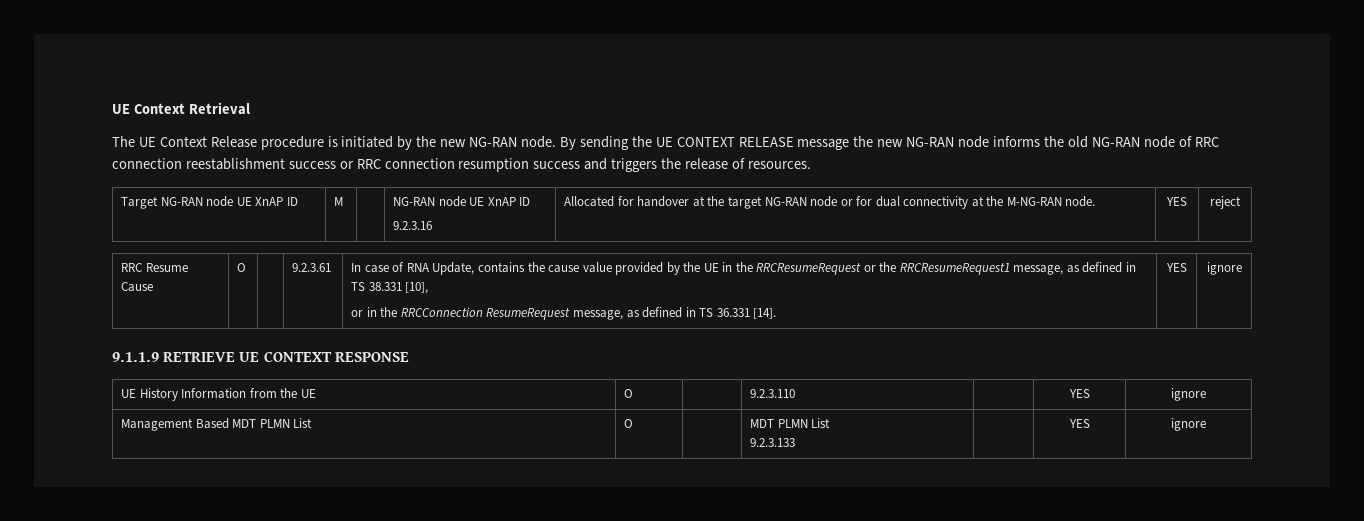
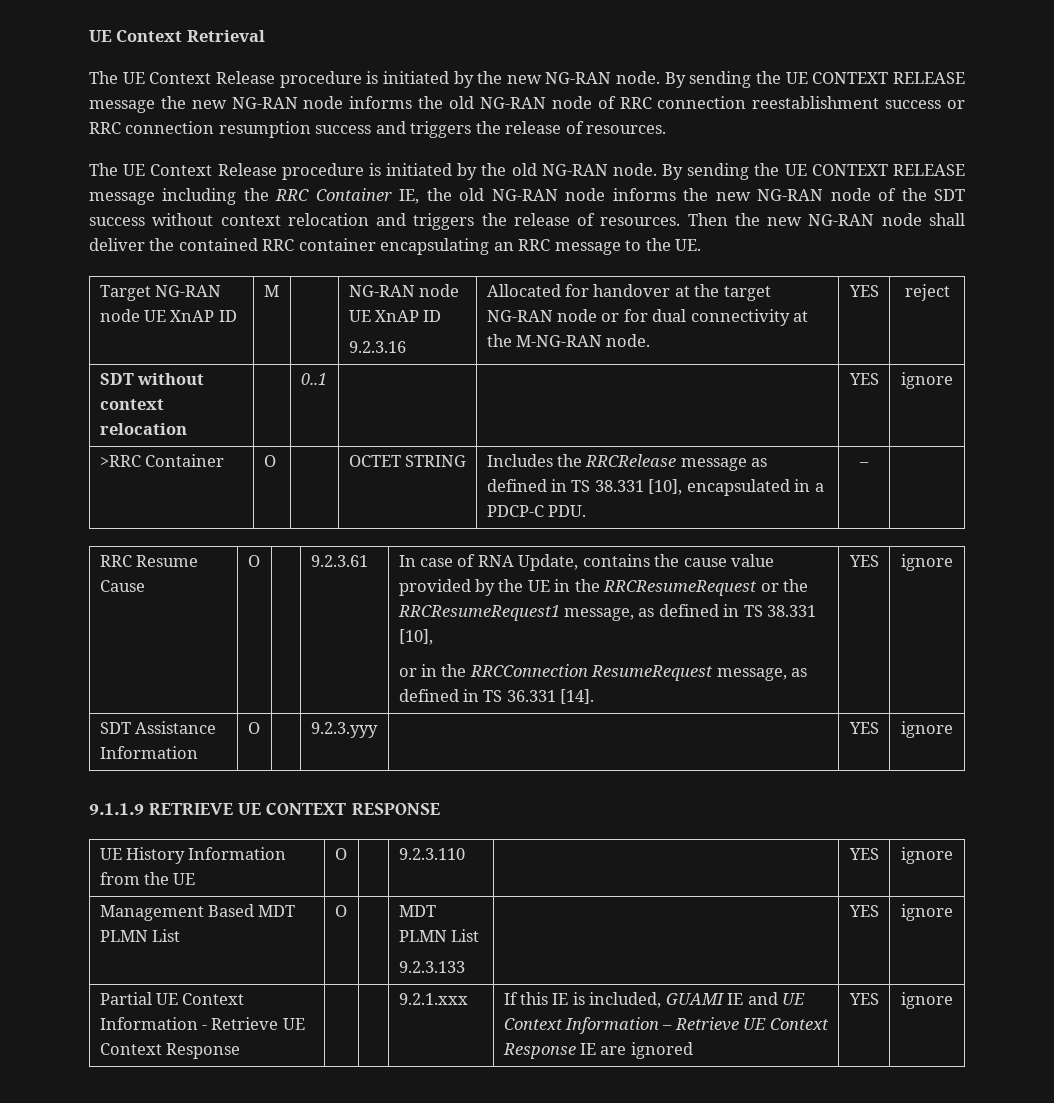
(811, 165) none -> [89,163,965,180] [89,188,966,205] [89,213,965,230] [89,238,702,255] // The UE Context Release procedure is initiated by the old NG-RAN node. By sending the UE CONTEXT RELEASE message including the RRC Container IE, the old NG-RAN node informs the new NG-RAN node of the SDT success without context relocation and triggers the release of resources. Then the new NG-RAN node shall deliver the contained RRC container encapsulating an RRC message to the UE.
(1241, 202) none -> [99,373,205,385] [99,399,164,410] [99,423,187,435] [300,373,327,385] [848,373,879,385] [901,372,953,389] [99,454,225,467] [263,455,276,467] [348,455,467,467] [486,454,768,471] [486,479,824,496] [486,505,587,517] [859,462,869,467] // SDT without context relocation | | 0..1 | | | YES | ignore // >RRC Container | O | | OCTET STRING | Includes the RRCRelease message as defined in TS 38.331 [10], encapsulated in a PDCP-C PDU. | – |
(1242, 268) none -> [99,721,217,734] [99,746,198,759] [247,722,260,734] [310,722,378,738] [848,722,879,734] [901,721,953,738] // SDT Assistance Information | O | | 9.2.3.yyy | | YES | ignore
(1206, 424) none -> [99,992,245,1005] [99,1017,305,1030] [99,1043,241,1059] [398,993,468,1005] [503,992,806,1008] [503,1017,829,1034] [502,1042,693,1059] [848,993,879,1005] [901,992,953,1009] // Partial UE Context Information - Retrieve UE Context Response | | | 9.2.1.xxx | If this IE is included, GUAMI IE and UE Context Information – Retrieve UE Context Response IE are ignored | YES | ignore

